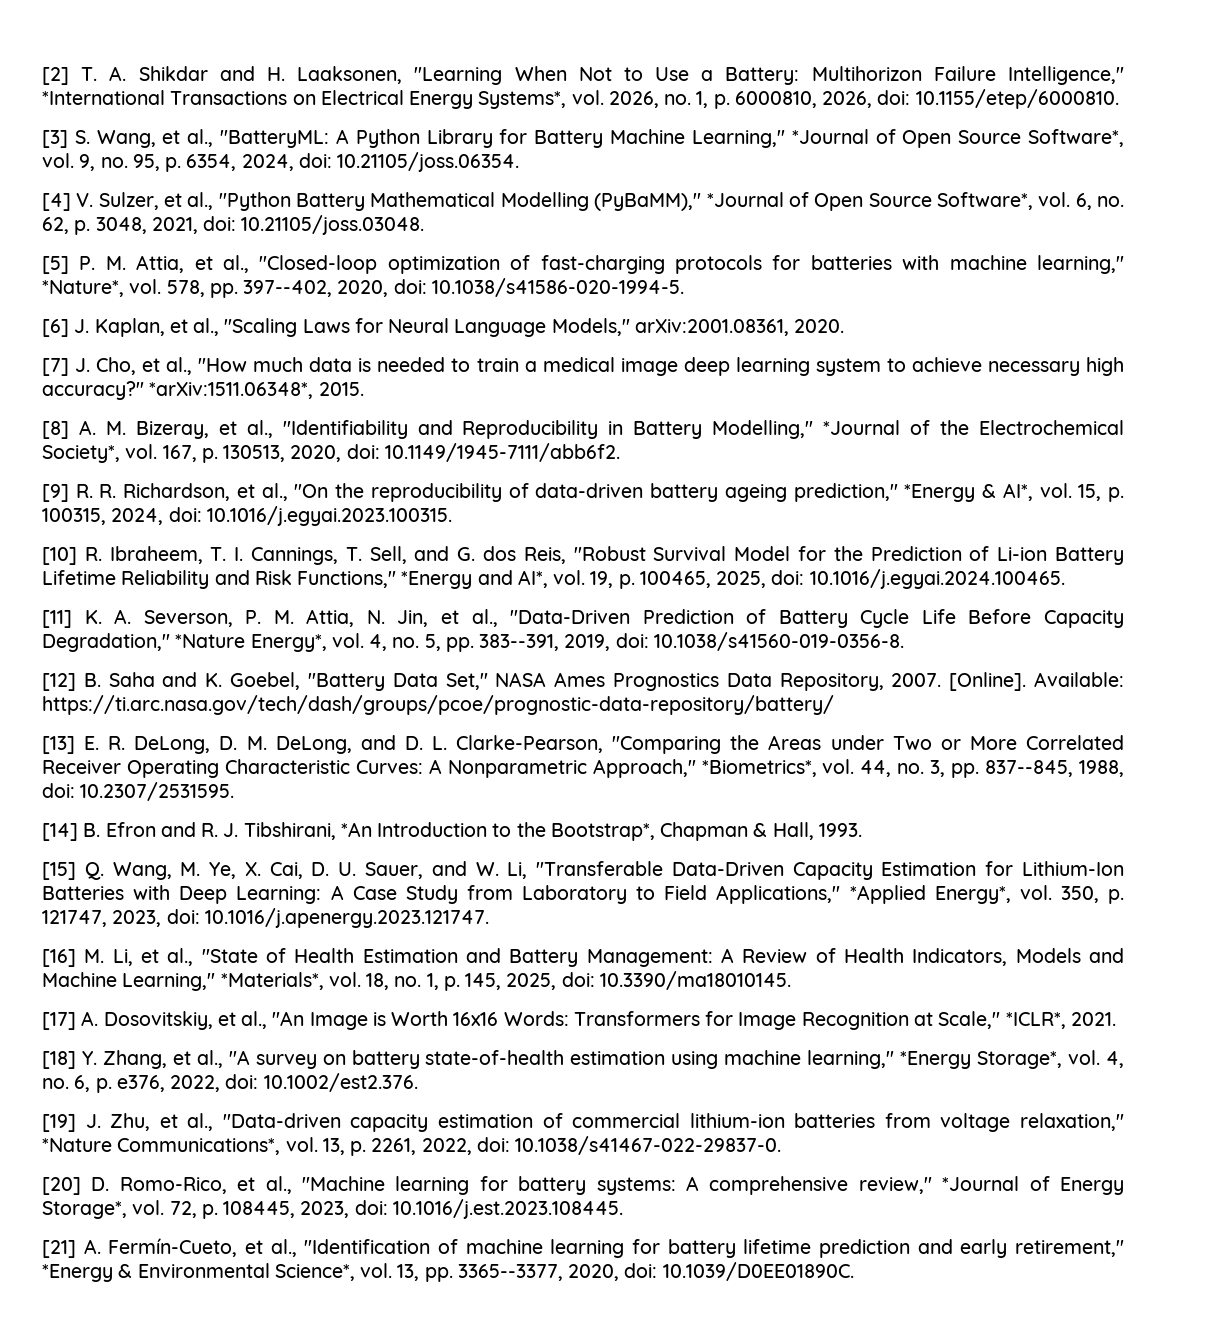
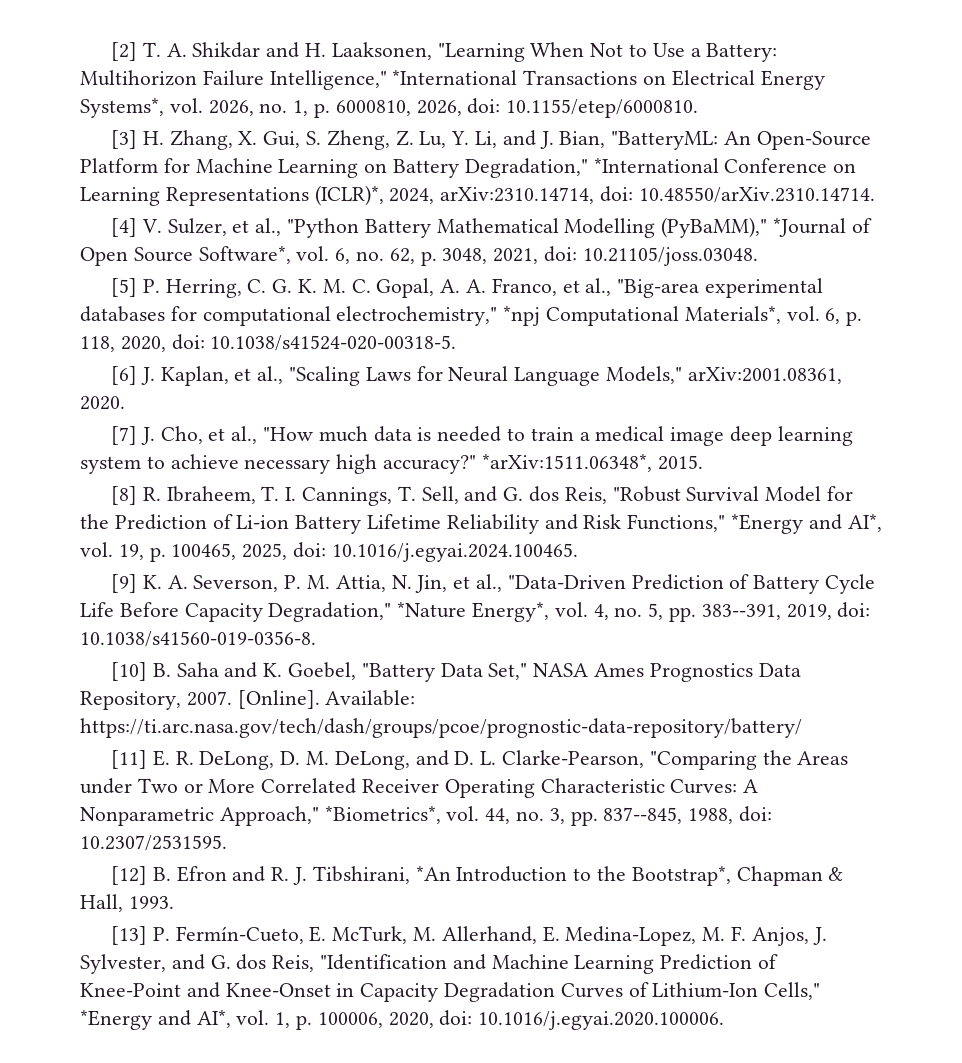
[74,129,1125,148] [42,152,520,172] S. Wang, et al., "BatteryML: A Python Library for Battery Machine Learning," *Journal of Open Source Software*, vol. 9, no. 95, p. 6354, 2024, doi: 10.21105/joss.06354. -> [142,130,871,150] [80,158,857,178] [80,185,875,206] H. Zhang, X. Gui, S. Zheng, Z. Lu, Y. Li, and J. Bian, "BatteryML: An Open-Source Platform for Machine Learning on Battery Degradation," *International Conference on Learning Representations (ICLR)*, 2024, arXiv:2310.14714, doi: 10.48550/arXiv.2310.14714.
[105,255,1124,274] [42,278,684,298] M. Attia, et al., "Closed-loop optimization of fast-charging protocols for batteries with machine learning," *Nature*, vol. 578, pp. 397--402, 2020, doi: 10.1038/s41586-020-1994-5. -> [165,278,824,298] [80,306,863,326] [80,334,457,352] Herring, C. G. K. M. C. Gopal, A. A. Franco, et al., "Big-area experimental databases for computational electrochemistry," *npj Computational Materials*, vol. 6, p. 118, 2020, doi: 10.1038/s41524-020-00318-5.
[78,420,1125,439] [42,443,620,463] [42,483,1124,502] [42,506,452,526] [42,547,77,565] A. M. Bizeray, et al., "Identifiability and Reproducibility in Battery Modelling," *Journal of the Electrochemical Society*, vol. 167, p. 130513, 2020, doi: 10.1149/1945-7111/abb6f2. // [9] R. R. Richardson, et al., "On the reproducibility of data-driven battery ageing prediction," *Energy & AI*, vol. 15, p. 100315, 2024, doi: 10.1016/j.egyai.2023.100315. // [10] -> (137, 495) none
[42,610,72,628] [11] -> [110,574,137,593] [9]
[42,673,76,691] [12] -> [110,662,147,681] [10]
[42,736,75,754] [13] -> [110,750,147,769] [11]
[42,823,78,841] [14] -> [110,866,147,885] [12]
[42,861,1125,880] [42,885,1124,904] [42,908,489,928] [42,948,1125,967] [42,971,791,991] [42,1011,1116,1030] [42,1050,1124,1069] [42,1073,418,1093] [42,1113,1124,1132] [42,1136,782,1156] [42,1176,1124,1195] [42,1199,623,1219] [42,1238,1124,1258] [42,1262,854,1282] [15] Q. Wang, M. Ye, X. Cai, D. U. Sauer, and W. Li, "Transferable Data-Driven Capacity Estimation for Lithium-Ion Batteries with Deep Learning: A Case Study from Laboratory to Field Applications," *Applied Energy*, vol. 350, p. 121747, 2023, doi: 10.1016/j.apenergy.2023.121747. // [16] M. Li, et al., "State of Health Estimation and Battery Management: A Review of Health Indicators, Models and Machine Learning," *Materials*, vol. 18, no. 1, p. 145, 2025, doi: 10.3390/ma18010145. // [17] A. Dosovitskiy, et al., "An Image is Worth 16x16 Words: Transformers for Image Recognition at Scale," *ICLR*, 2021. // [18] Y. Zhang, et al., "A survey on battery state-of-health estimation using machine learning," *Energy Storage*, vol. 4, no. 6, p. e376, 2022, doi: 10.1002/est2.376. // [19] J. Zhu, et al., "Data-driven capacity estimation of commercial lithium-ion batteries from voltage relaxation," *Nature Communications*, vol. 13, p. 2261, 2022, doi: 10.1038/s41467-022-29837-0. // [20] D. Romo-Rico, et al., "Machine learning for battery systems: A comprehensive review," *Journal of Energy Storage*, vol. 72, p. 108445, 2023, doi: 10.1016/j.est.2023.108445. // [21] A. Fermín-Cueto, et al., "Identification of machine learning for battery lifetime prediction and early retirement," *Energy & Environmental Science*, vol. 13, pp. 3365--3377, 2020, doi: 10.1039/D0EE01890C. -> [110,926,827,946] [80,954,779,974] [80,982,821,1002] [80,1010,725,1030] [13] P. Fermín-Cueto, E. McTurk, M. Allerhand, E. Medina-Lopez, M. F. Anjos, J. Sylvester, and G. dos Reis, "Identification and Machine Learning Prediction of Knee-Point and Knee-Onset in Capacity Degradation Curves of Lithium-Ion Cells," *Energy and AI*, vol. 1, p. 100006, 2020, doi: 10.1016/j.egyai.2020.100006.

